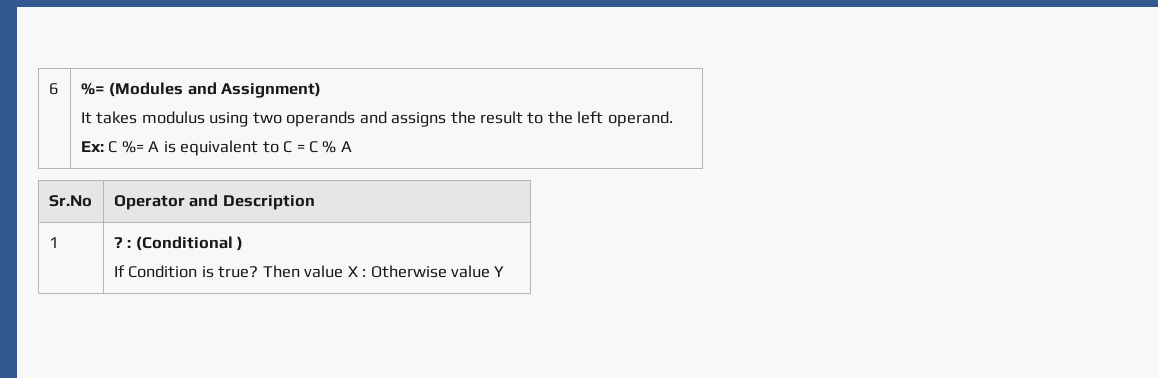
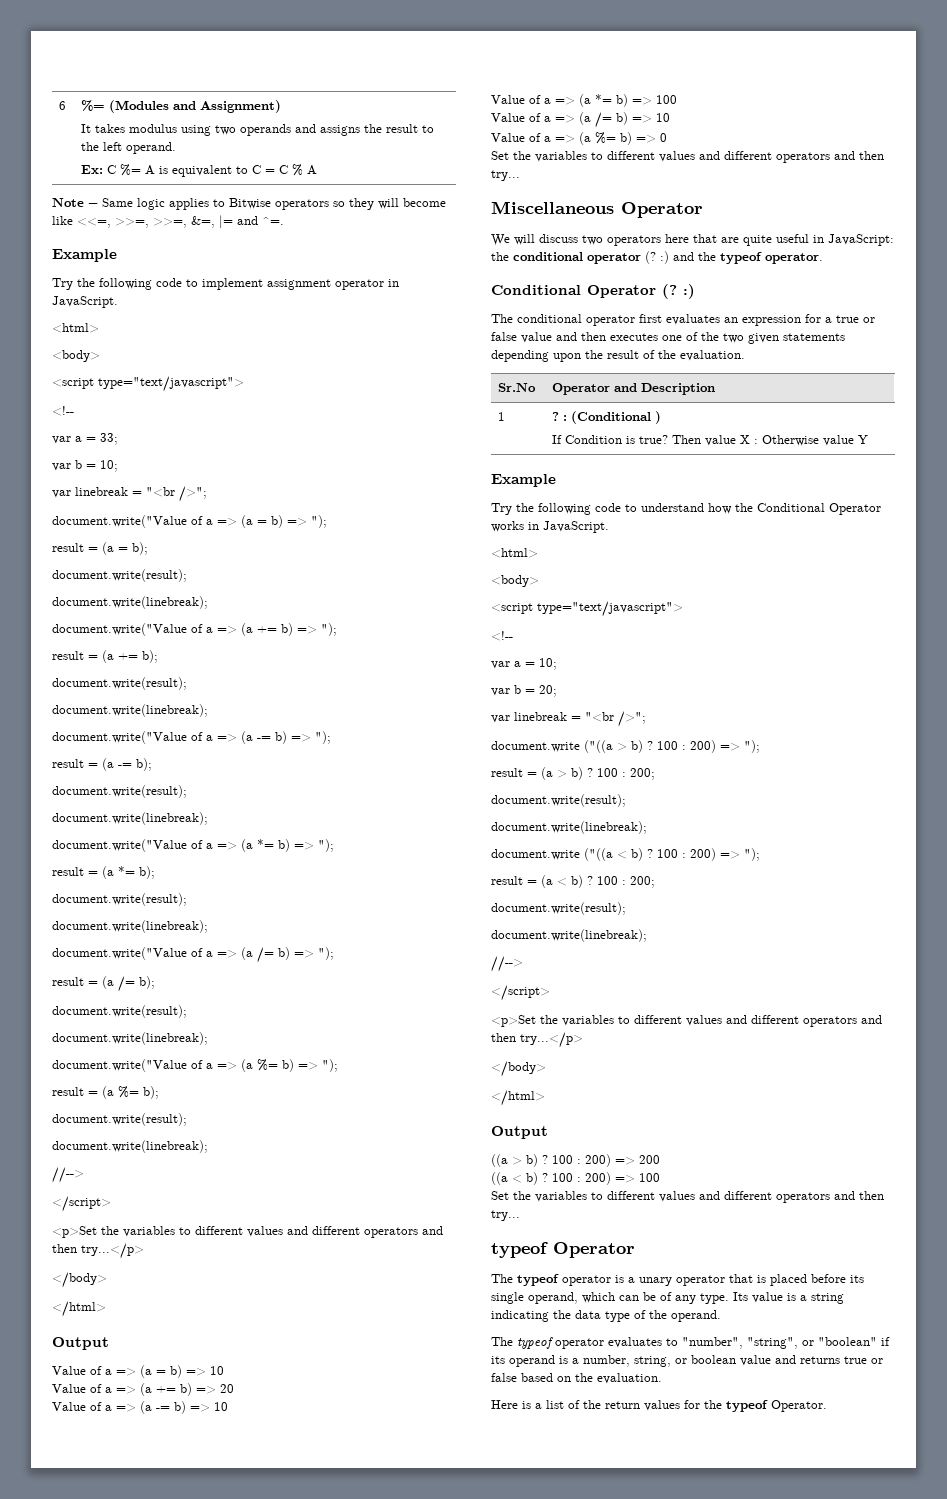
(352, 146) none -> [52,198,446,210] [52,215,284,229] [52,249,117,262] [52,278,399,290] [52,296,118,308] [52,323,99,333] [52,350,100,362] [52,376,244,392] [52,406,74,416] [52,433,118,445] [52,460,118,472] [52,486,207,502] [52,515,327,528] [52,542,148,555] [52,569,187,582] [52,596,208,609] [52,623,337,636] [52,650,158,663] [52,677,187,690] [52,704,208,717] [52,731,331,744] [52,758,152,771] [52,785,187,798] [52,812,208,825] [52,839,334,852] [52,866,155,879] [52,893,187,906] [52,920,208,933] [52,947,334,963] [52,976,155,992] [52,1005,187,1018] [52,1032,208,1045] [52,1059,338,1072] [52,1086,159,1099] [52,1113,187,1126] [52,1140,208,1153] [52,1167,84,1183] [52,1196,111,1212] [52,1226,443,1238] [52,1243,144,1259] [52,1272,107,1288] [52,1301,106,1317] [52,1337,109,1350] [52,1365,224,1378] [52,1383,234,1396] [52,1401,228,1414] [491,94,677,107] [491,112,670,128] [491,132,667,145] [491,151,884,163] [491,170,520,181] [491,201,703,218] [491,234,894,246] [491,251,823,264] [491,284,695,299] [491,314,875,326] [491,332,845,344] [491,350,745,362] // Note − Same logic applies to Bitwise operators so they will become like <<=, >>=, >>=, &=, |= and ^=. // Example // Try the following code to implement assignment operator in JavaScript. // <html> // <body> // <script type="text/javascript"> // <!-- // var a = 33; // var b = 10; // var linebreak = "<br />"; // document.write("Value of a => (a = b) => "); // result = (a = b); // document.write(result); // document.write(linebreak); // document.write("Value of a => (a += b) => "); // result = (a += b); // document.write(result); // document.write(linebreak); // document.write("Value of a => (a -= b) => "); // result = (a -= b); // document.write(result); // document.write(linebreak); // document.write("Value of a => (a *= b) => "); // result = (a *= b); // document.write(result); // document.write(linebreak); // document.write("Value of a => (a /= b) => "); // result = (a /= b); // document.write(result); // document.write(linebreak); // document.write("Value of a => (a %= b) => "); // result = (a %= b); // document.write(result); // document.write(linebreak); // //--> // </script> // <p>Set the variables to different values and different operators and then try...</p> // </body> // </html> // Output // Value of a => (a = b) => 10 // Value of a => (a += b) => 20 // Value of a => (a -= b) => 10 // Value of a => (a *= b) => 100 // Value of a => (a /= b) => 10 // Value of a => (a %= b) => 0 // Set the variables to different values and different operators and then try... // Miscellaneous Operator // We will discuss two operators here that are quite useful in JavaScript: the conditional operator (? :) and the typeof operator. // Conditional Operator (? :) // The conditional operator first evaluates an expression for a true or false value and then executes one of the two given statements depending upon the result of the evaluation.
(505, 271) none -> [491,474,556,487] [491,503,881,515] [491,521,609,533] [491,548,538,558] [491,575,539,587] [491,601,683,617] [491,631,513,641] [491,658,557,670] [491,685,557,697] [491,711,646,727] [491,740,760,753] [491,767,655,780] [491,794,626,807] [491,821,647,834] [491,848,760,861] [491,875,655,888] [491,902,626,915] [491,929,647,942] [491,956,523,972] [491,985,550,1001] [491,1015,882,1027] [491,1032,583,1048] [491,1061,546,1077] [491,1090,545,1106] [491,1126,548,1139] [491,1154,660,1167] [491,1172,660,1185] [491,1191,884,1203] [491,1210,520,1221] [491,1242,635,1258] [491,1274,864,1286] [491,1292,844,1304] [491,1310,721,1322] [491,1337,890,1349] [491,1355,883,1367] [491,1373,662,1384] [491,1400,827,1412] // Example // Try the following code to understand how the Conditional Operator works in JavaScript. // <html> // <body> // <script type="text/javascript"> // <!-- // var a = 10; // var b = 20; // var linebreak = "<br />"; // document.write ("((a > b) ? 100 : 200) => "); // result = (a > b) ? 100 : 200; // document.write(result); // document.write(linebreak); // document.write ("((a < b) ? 100 : 200) => "); // result = (a < b) ? 100 : 200; // document.write(result); // document.write(linebreak); // //--> // </script> // <p>Set the variables to different values and different operators and then try...</p> // </body> // </html> // Output // ((a > b) ? 100 : 200) => 200 // ((a < b) ? 100 : 200) => 100 // Set the variables to different values and different operators and then try... // typeof Operator // The typeof operator is a unary operator that is placed before its single operand, which can be of any type. Its value is a string indicating the data type of the operand. // The typeof operator evaluates to "number", "string", or "boolean" if its operand is a number, string, or boolean value and returns true or false based on the evaluation. // Here is a list of the return values for the typeof Operator.

